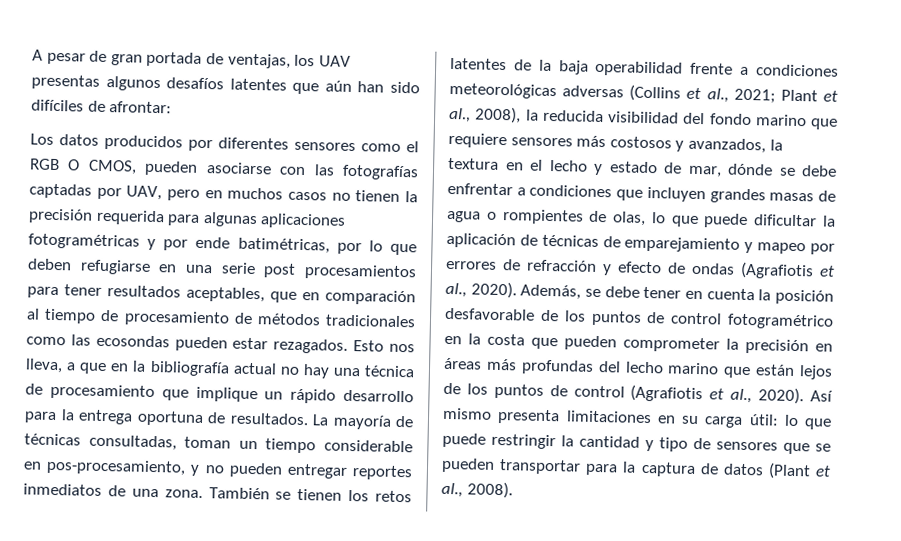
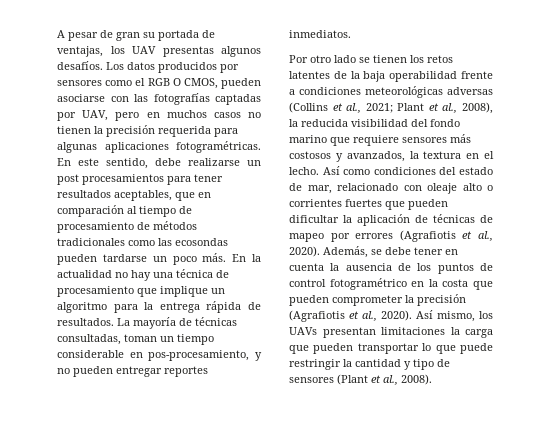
(143, 60) none -> [143,32,155,38] su
[166,77,420,95] [31,99,173,114] desafíos latentes que aún han sido difíciles de afrontar: // -> [57,61,103,70] desafíos.
[218,137,289,150] diferentes -> (239, 68) none
[28,233,418,256] [27,258,256,275] fotogramétricas y por ende batimétricas, por lo que deben refugiarse en una serie -> [176,141,261,153] [57,158,261,169] fotogramétricas. En este sentido, debe realizarse un
[232,337,415,354] [25,358,277,377] estar rezagados. Esto nos lleva, a que en la bibliografía actual -> [102,253,261,265] [57,270,112,278] tardarse un poco más. En la actualidad
[290,388,414,404] rápido desarrollo -> [57,302,107,313] algoritmo
[136,410,204,427] oportuna -> [206,301,242,313] rápida
[23,483,270,500] inmediatos de una zona. También -> [289,30,351,38] [289,55,356,63] inmediatos. // Por otro lado
[549,159,837,178] [447,182,836,204] [446,209,749,229] lecho y estado de mar, dónde se debe enfrentar a condiciones que incluyen grandes masas de agua o rompientes de olas, lo que puede -> [289,166,493,175] [289,183,493,194] [289,199,448,210] lecho. Así como condiciones del estado de mar, relacionado con oleaje alto o corrientes fuertes que pueden
[624,236,754,254] emparejamiento y -> (493, 219) none
[503,259,735,276] de refracción y efecto de ondas -> (394, 236) none
[775,289,834,305] [445,307,535,321] posición desfavorable -> [345,263,392,271] ausencia
[815,343,833,352] [444,357,833,380] [443,382,625,399] en áreas más profundas del lecho marino que están lejos de los puntos de control -> (466, 300) none
[442,407,779,428] mismo presenta limitaciones en su carga útil: -> [437,311,493,322] [289,327,493,338] [289,343,419,354] mismo, los UAVs presentan limitaciones la carga que pueden transportar
[783,442,831,455] [441,457,764,477] que se pueden transportar para la captura de datos -> (334, 380) none

